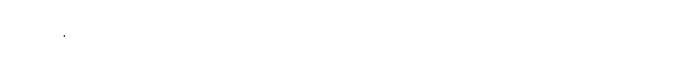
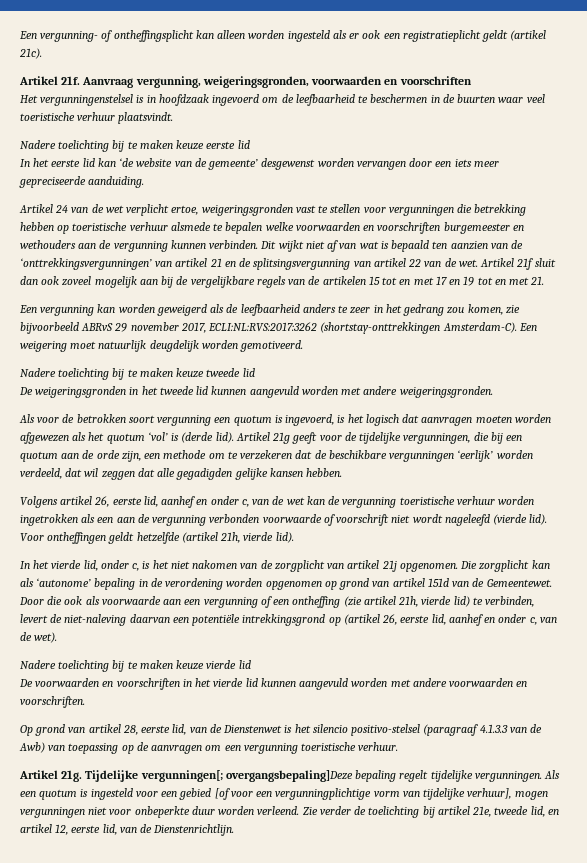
[63,35,67,37] . -> [19,30,547,42] [19,48,42,59] [19,76,472,88] [20,94,545,106] [20,112,174,124] [20,140,250,152] [20,158,499,170] [19,176,145,188] [19,204,527,216] [20,222,524,234] [20,240,524,252] [20,258,556,270] [20,276,545,288] [19,304,520,316] [20,322,537,334] [20,340,304,352] [20,368,255,380] [19,386,493,398] [19,414,551,426] [20,432,523,444] [20,450,533,462] [20,468,343,480] [20,496,535,508] [20,514,548,526] [20,532,294,544] [20,560,550,572] [20,578,552,590] [19,596,535,608] [20,614,557,626] [20,632,58,643] [20,660,251,672] [19,678,528,690] [20,696,85,708] [20,724,543,736] [19,742,399,754] [19,770,561,782] [20,788,548,800] [20,806,559,818] [20,824,235,836] Een vergunning- of ontheffingsplicht kan alleen worden ingesteld als er ook een registratieplicht geldt (artikel 21c). // Artikel 21f. Aanvraag vergunning, weigeringsgronden, voorwaarden en voorschriften // Het vergunningenstelsel is in hoofdzaak ingevoerd om de leefbaarheid te beschermen in de buurten waar veel toeristische verhuur plaatsvindt. // Nadere toelichting bij te maken keuze eerste lid // In het eerste lid kan ‘de website van de gemeente’ desgewenst worden vervangen door een iets meer gepreciseerde aanduiding. // Artikel 24 van de wet verplicht ertoe, weigeringsgronden vast te stellen voor vergunningen die betrekking hebben op toeristische verhuur alsmede te bepalen welke voorwaarden en voorschriften burgemeester en wethouders aan de vergunning kunnen verbinden. Dit wijkt niet af van wat is bepaald ten aanzien van de ‘onttrekkingsvergunningen’ van artikel 21 en de splitsingsvergunning van artikel 22 van de wet. Artikel 21f sluit dan ook zoveel mogelijk aan bij de vergelijkbare regels van de artikelen 15 tot en met 17 en 19 tot en met 21. // Een vergunning kan worden geweigerd als de leefbaarheid anders te zeer in het gedrang zou komen, zie bijvoorbeeld ABRvS 29 november 2017, ECLI:NL:RVS:2017:3262 (shortstay-onttrekkingen Amsterdam-C). Een weigering moet natuurlijk deugdelijk worden gemotiveerd. // Nadere toelichting bij te maken keuze tweede lid // De weigeringsgronden in het tweede lid kunnen aangevuld worden met andere weigeringsgronden. // Als voor de betrokken soort vergunning een quotum is ingevoerd, is het logisch dat aanvragen moeten worden afgewezen als het quotum ‘vol’ is (derde lid). Artikel 21g geeft voor de tijdelijke vergunningen, die bij een quotum aan de orde zijn, een methode om te verzekeren dat de beschikbare vergunningen ‘eerlijk’ worden verdeeld, dat wil zeggen dat alle gegadigden gelijke kansen hebben. // Volgens artikel 26, eerste lid, aanhef en onder c, van de wet kan de vergunning toeristische verhuur worden ingetrokken als een aan de vergunning verbonden voorwaarde of voorschrift niet wordt nageleefd (vierde lid). Voor ontheffingen geldt hetzelfde (artikel 21h, vierde lid). // In het vierde lid, onder c, is het niet nakomen van de zorgplicht van artikel 21j opgenomen. Die zorgplicht kan als ‘autonome’ bepaling in de verordening worden opgenomen op grond van artikel 151d van de Gemeentewet. Door die ook als voorwaarde aan een vergunning of een ontheffing (zie artikel 21h, vierde lid) te verbinden, levert de niet-naleving daarvan een potentiële intrekkingsgrond op (artikel 26, eerste lid, aanhef en onder c, van de wet). // Nadere toelichting bij te maken keuze vierde lid // De voorwaarden en voorschriften in het vierde lid kunnen aangevuld worden met andere voorwaarden en voorschriften. // Op grond van artikel 28, eerste lid, van de Dienstenwet is het silencio positivo-stelsel (paragraaf 4.1.3.3 van de Awb) van toepassing op de aanvragen om een vergunning toeristische verhuur. // Artikel 21g. Tijdelijke vergunningen[; overgangsbepaling]Deze bepaling regelt tijdelijke vergunningen. Als een quotum is ingesteld voor een gebied [of voor een vergunningplichtige vorm van tijdelijke verhuur], mogen vergunningen niet voor onbeperkte duur worden verleend. Zie verder de toelichting bij artikel 21e, tweede lid, en artikel 12, eerste lid, van de Dienstenrichtlijn.

